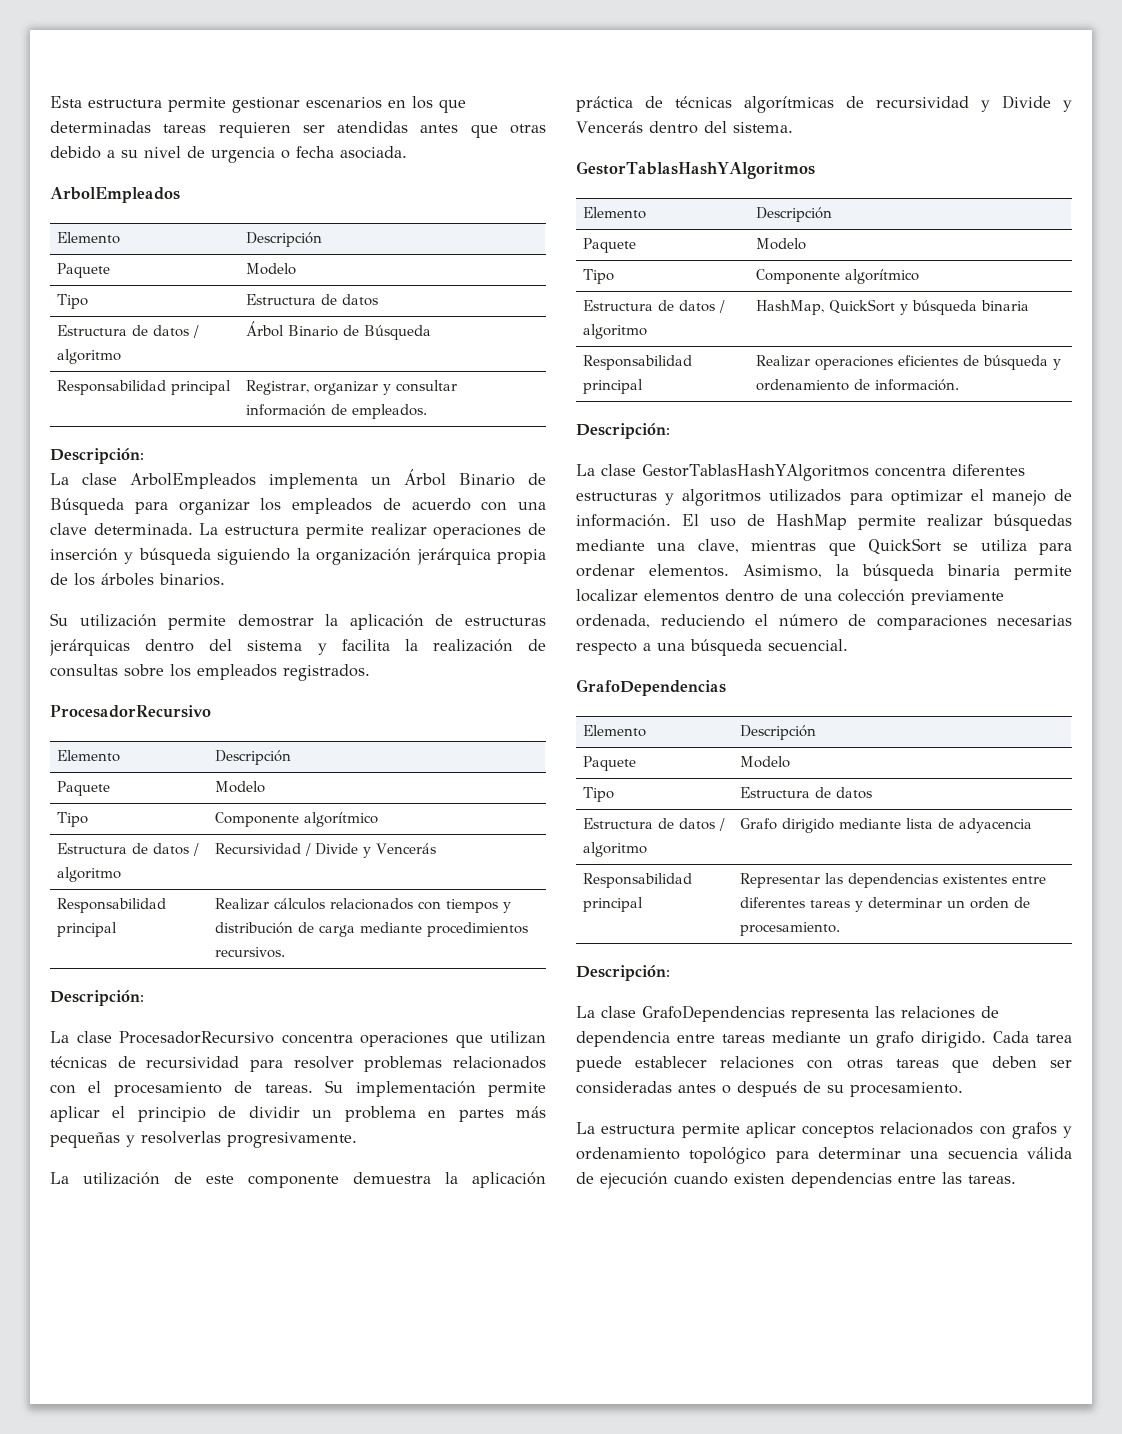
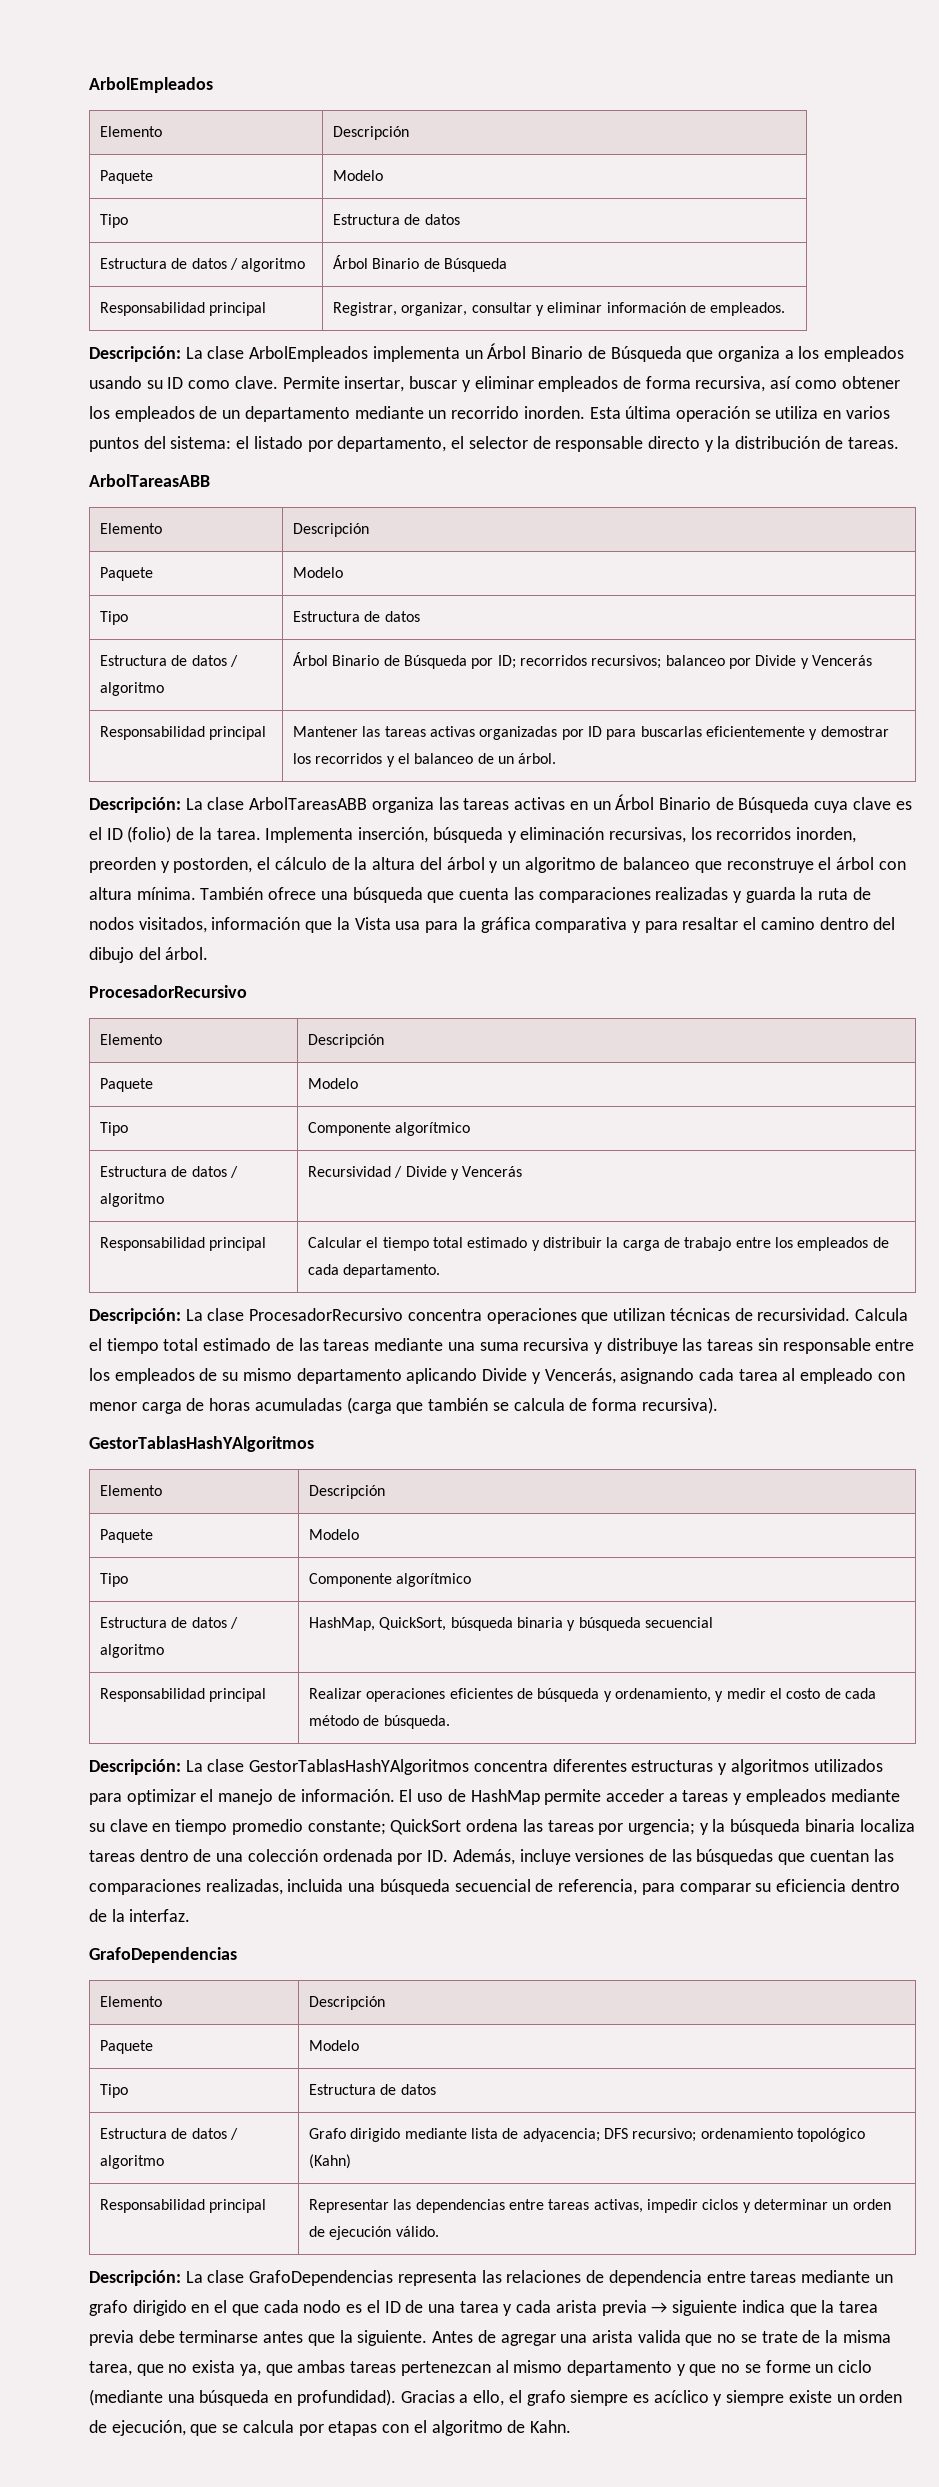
[50,96,466,113] [50,121,546,138] [50,146,407,163] Esta estructura permite gestionar escenarios en los que determinadas tareas requieren ser atendidas antes que otras debido a su nivel de urgencia o fecha asociada. // -> (89, 85) none
[313,380,457,395] organizar y consultar -> [401,302,603,316] organizar, consultar y eliminar
(144, 456) // -> (181, 354) none
[134,498,546,515] [50,523,546,539] [50,548,546,565] [50,573,225,586] [50,613,546,630] [49,639,546,656] [50,664,370,681] para organizar los empleados de acuerdo con una clave determinada. La estructura permite realizar operaciones de inserción y búsqueda siguiendo la organización jerárquica propia de los árboles binarios. // Su utilización permite demostrar la aplicación de estructuras jerárquicas dentro del sistema y facilita la realización de consultas sobre los empleados registrados. -> [686,346,905,362] [89,376,900,392] [89,406,890,422] [89,436,899,452] [89,474,210,487] [100,523,163,534] [293,523,370,537] [100,567,154,581] [293,567,344,578] [100,611,129,625] [293,611,420,622] [100,655,239,667] [100,682,165,696] [293,652,872,669] [100,726,267,740] [293,726,889,740] [293,753,557,767] [89,794,912,813] [89,826,857,843] [89,857,906,873] [89,887,871,903] [89,917,896,933] [89,947,209,963] que organiza a los empleados usando su ID como clave. Permite insertar, buscar y eliminar empleados de forma recursiva, así como obtener los empleados de un departamento mediante un recorrido inorden. Esta última operación se utiliza en varios puntos del sistema: el listado por departamento, el selector de responsable directo y la distribución de tareas. // ArbolTareasABB // Elemento | Descripción // Paquete | Modelo // Tipo | Estructura de datos // Estructura de datos / algoritmo | Árbol Binario de Búsqueda por ID; recorridos recursivos; balanceo por Divide y Vencerás // Responsabilidad principal | Mantener las tareas activas organizadas por ID para buscarlas eficientemente y demostrar los recorridos y el balanceo de un árbol. // Descripción: La clase ArbolTareasABB organiza las tareas activas en un Árbol Binario de Búsqueda cuya clave es el ID (folio) de la tarea. Implementa inserción, búsqueda y eliminación recursivas, los recorridos inorden, preorden y postorden, el cálculo de la altura del árbol y un algoritmo de balanceo que reconstruye el árbol con altura mínima. También ofrece una búsqueda que cuenta las comparaciones realizadas y guarda la ruta de nodos visitados, información que la Vista usa para la gráfica comparativa y para resaltar el camino dentro del dibujo del árbol.
[214,898,511,913] [214,922,528,937] [214,947,285,958] [50,990,144,1006] Realizar cálculos relacionados con tiempos y distribución de carga mediante procedimientos recursivos. // Descripción: // -> [308,1237,889,1251] [308,1264,441,1278] [89,1308,181,1324] Calcular el tiempo total estimado y distribuir la carga de trabajo entre los empleados de cada departamento. // Descripción:
[146,1056,546,1072] [50,1080,546,1097] [50,1106,546,1122] [50,1131,357,1148] [50,1172,546,1188] [576,95,1072,113] [576,121,793,134] recursividad para resolver problemas relacionados con el procesamiento de tareas. Su implementación permite aplicar el principio de dividir un problema en partes más pequeñas y resolverlas progresivamente. // La utilización de este componente demuestra la aplicación práctica de técnicas algorítmicas de recursividad y Divide y Vencerás dentro del sistema. -> [757,1308,908,1321] [89,1338,915,1354] [89,1368,905,1384] [89,1397,718,1414] recursividad. Calcula el tiempo total estimado de las tareas mediante una suma recursiva y distribuye las tareas sin responsable entre los empleados de su mismo departamento aplicando Divide y Vencerás, asignando cada tarea al empleado con menor carga de horas acumuladas (carga que también se calcula de forma recursiva).
[828,299,1029,315] QuickSort y búsqueda binaria -> [379,1617,713,1631] QuickSort, búsqueda binaria y búsqueda secuencial
[755,379,959,391] [576,423,670,439] ordenamiento de información. // Descripción: // -> [614,1688,876,1702] [309,1715,450,1729] [89,1759,181,1775] ordenamiento, y medir el costo de cada método de búsqueda. // Descripción:
[927,514,1072,531] [576,538,1072,556] [576,564,1072,581] [576,589,1004,605] [576,614,1072,630] [576,639,848,656] realizar búsquedas mediante una clave, mientras que QuickSort se utiliza para ordenar elementos. Asimismo, la búsqueda binaria permite localizar elementos dentro de una colección previamente ordenada, reduciendo el número de comparaciones necesarias respecto a una búsqueda secuencial. -> [605,1789,900,1805] [89,1819,915,1835] [89,1849,894,1865] [89,1879,900,1895] [89,1909,191,1922] acceder a tareas y empleados mediante su clave en tiempo promedio constante; QuickSort ordena las tareas por urgencia; y la búsqueda binaria localiza tareas dentro de una colección ordenada por ID. Además, incluye versiones de las búsquedas que cuentan las comparaciones realizadas, incluida una búsqueda secuencial de referencia, para comparar su eficiencia dentro de la interfaz.
[958,818,1032,833] adyacencia -> [522,2128,865,2142] [309,2154,352,2169] adyacencia; DFS recursivo; ordenamiento topológico (Kahn)
[942,874,1046,884] [739,897,850,908] existentes entre diferentes tareas -> [509,2199,739,2213] entre tareas activas, impedir ciclos
[739,922,840,936] [576,965,670,981] procesamiento. // Descripción: // -> [329,2226,439,2240] [89,2270,181,2286] ejecución válido. // Descripción:
[920,1031,1072,1048] [576,1056,1072,1073] [576,1081,963,1097] [576,1122,1072,1139] [576,1147,1072,1164] [576,1172,1016,1189] dirigido. Cada tarea puede establecer relaciones con otras tareas que deben ser consideradas antes o después de su procesamiento. // La estructura permite aplicar conceptos relacionados con grafos y ordenamiento topológico para determinar una secuencia válida de ejecución cuando existen dependencias entre las tareas. -> [132,2300,878,2316] [89,2330,891,2346] [89,2360,873,2376] [89,2389,903,2406] [89,2420,571,2436] dirigido en el que cada nodo es el ID de una tarea y cada arista previa → siguiente indica que la tarea previa debe terminarse antes que la siguiente. Antes de agregar una arista valida que no se trate de la misma tarea, que no exista ya, que ambas tareas pertenezcan al mismo departamento y que no se forme un ciclo (mediante una búsqueda en profundidad). Gracias a ello, el grafo siempre es acíclico y siempre existe un orden de ejecución, que se calcula por etapas con el algoritmo de Kahn.

